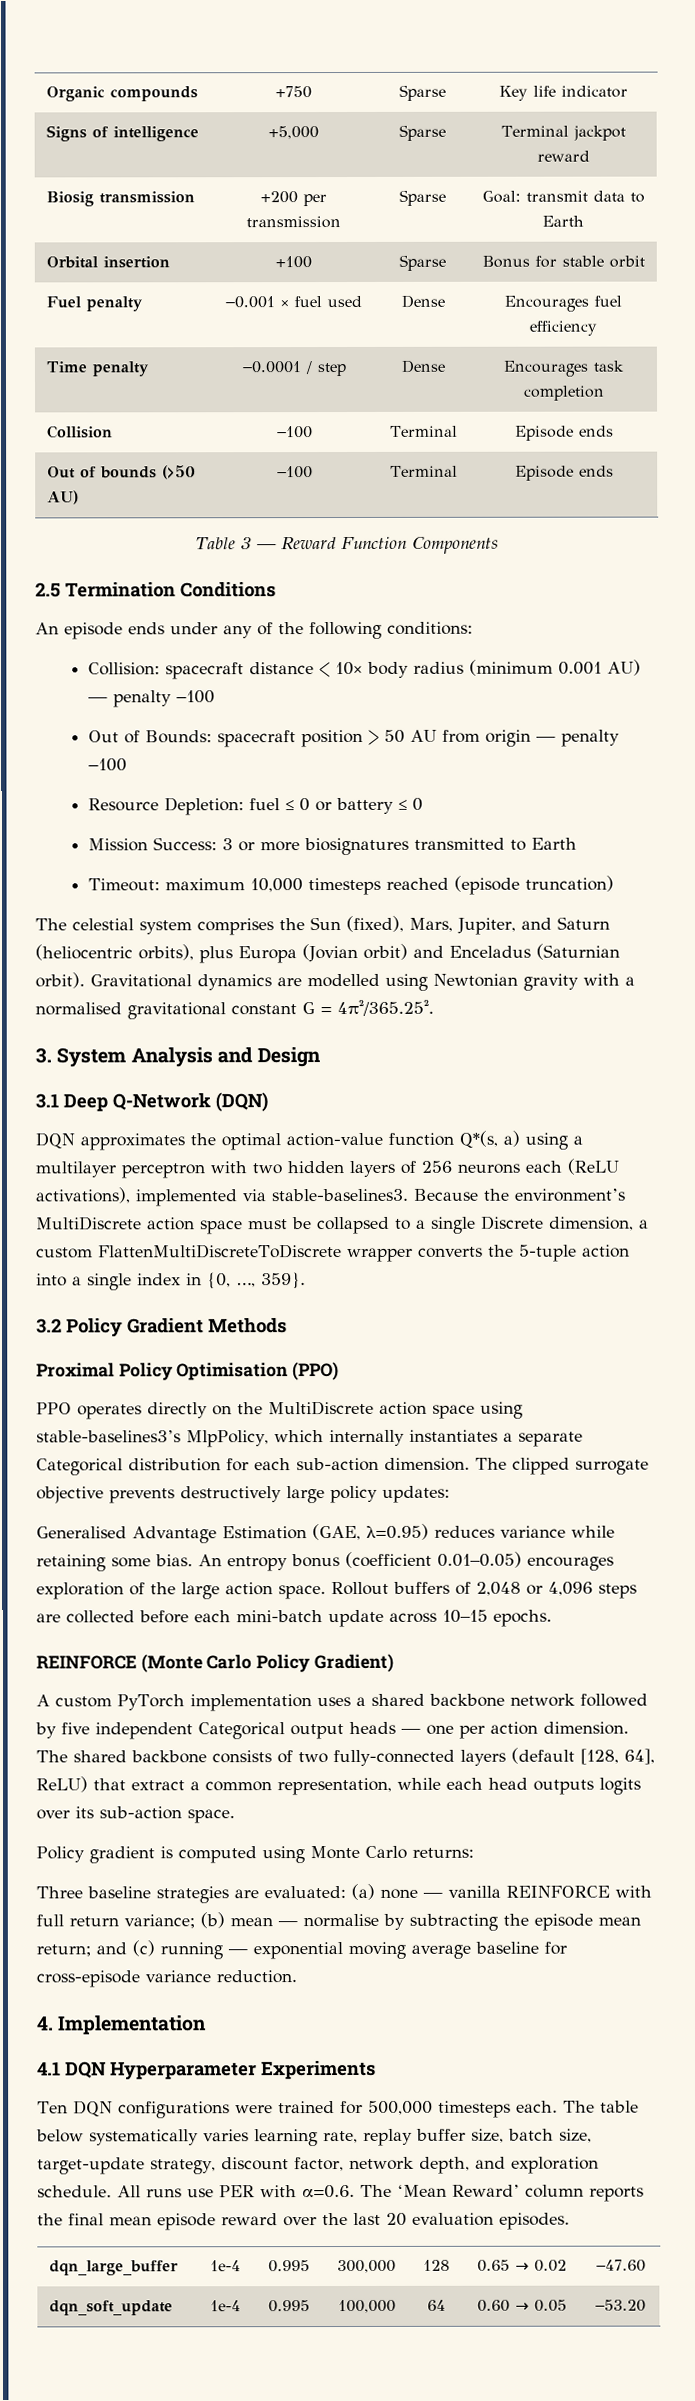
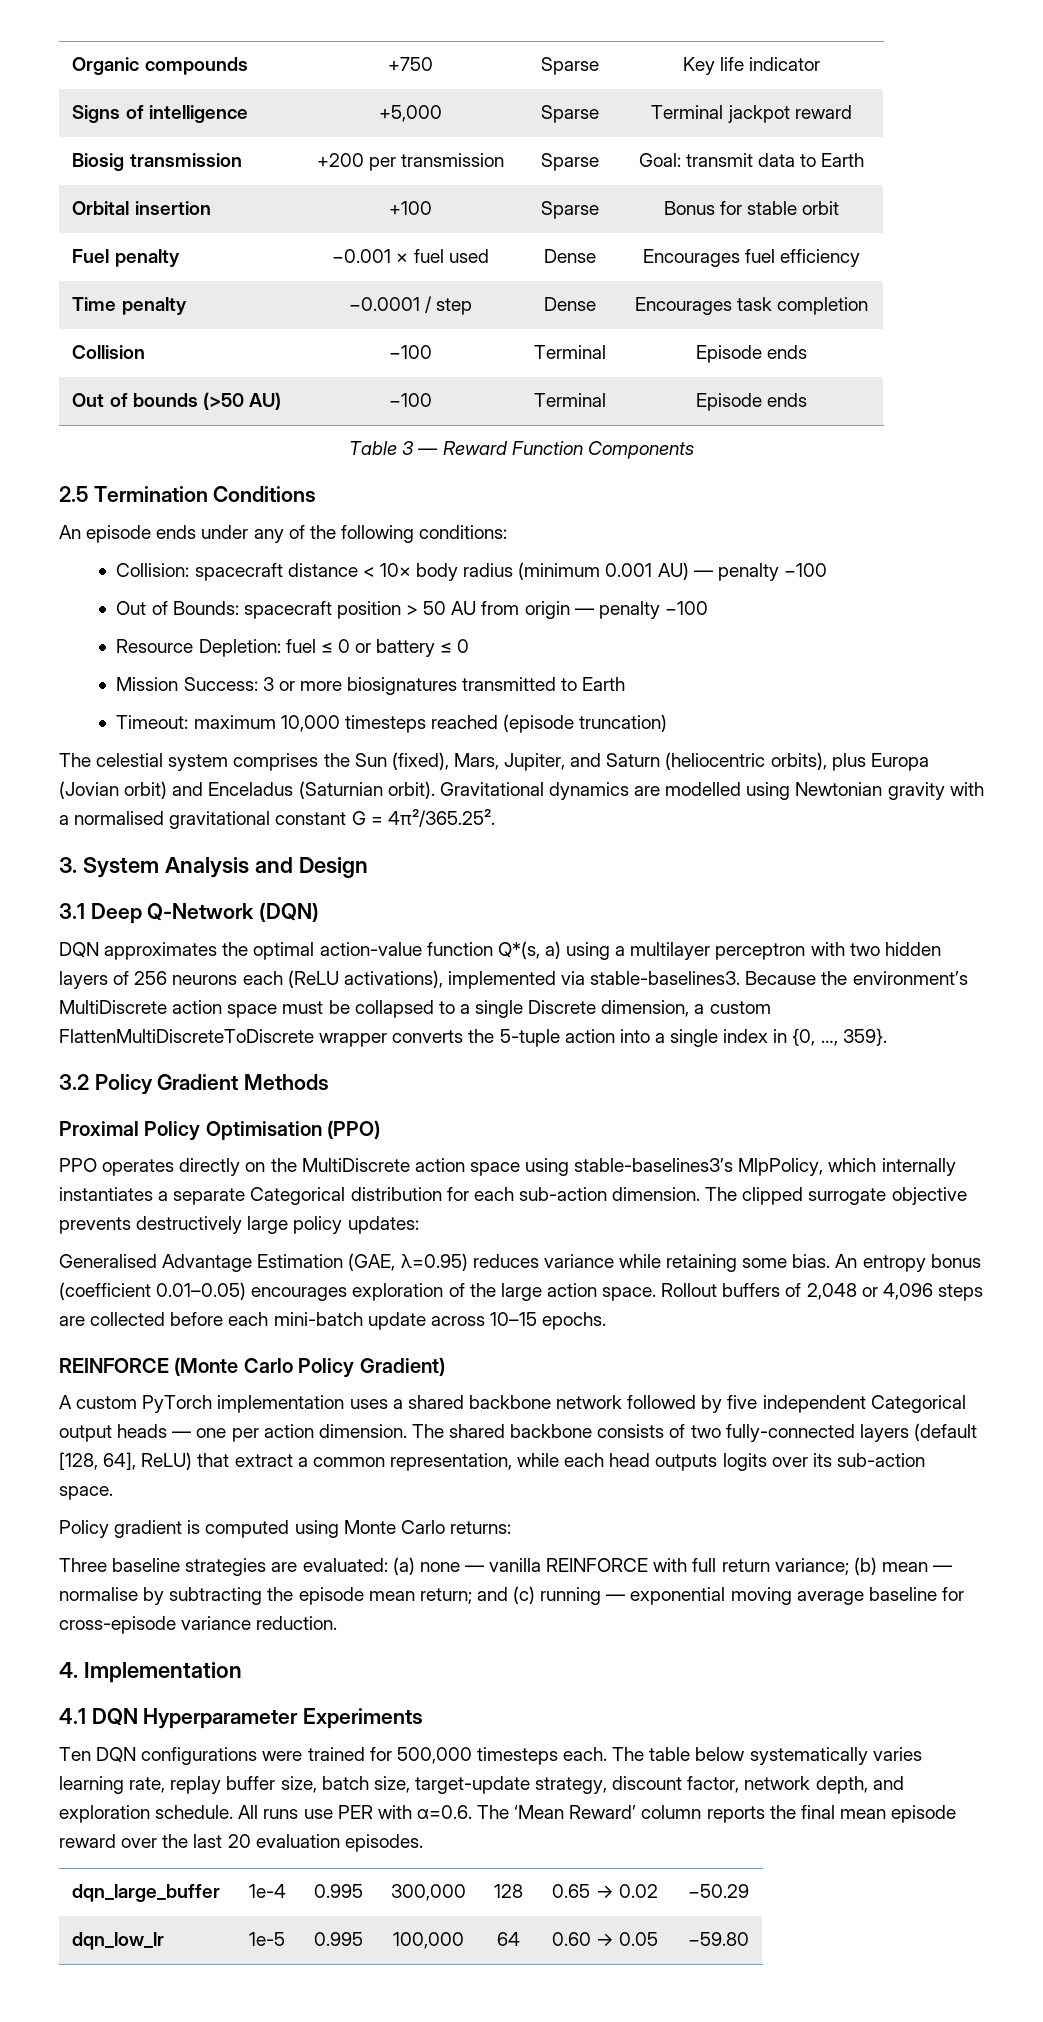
[595,2259,646,2272] [49,2300,174,2316] [210,2300,241,2312] −47.60 // dqn_soft_update | 1e-4 -> [687,1884,749,1898] [72,1932,165,1950] [249,1932,285,1946] −50.29 // dqn_low_lr | 1e-5
[595,2299,646,2312] −53.20 -> [687,1932,749,1946] −59.80

